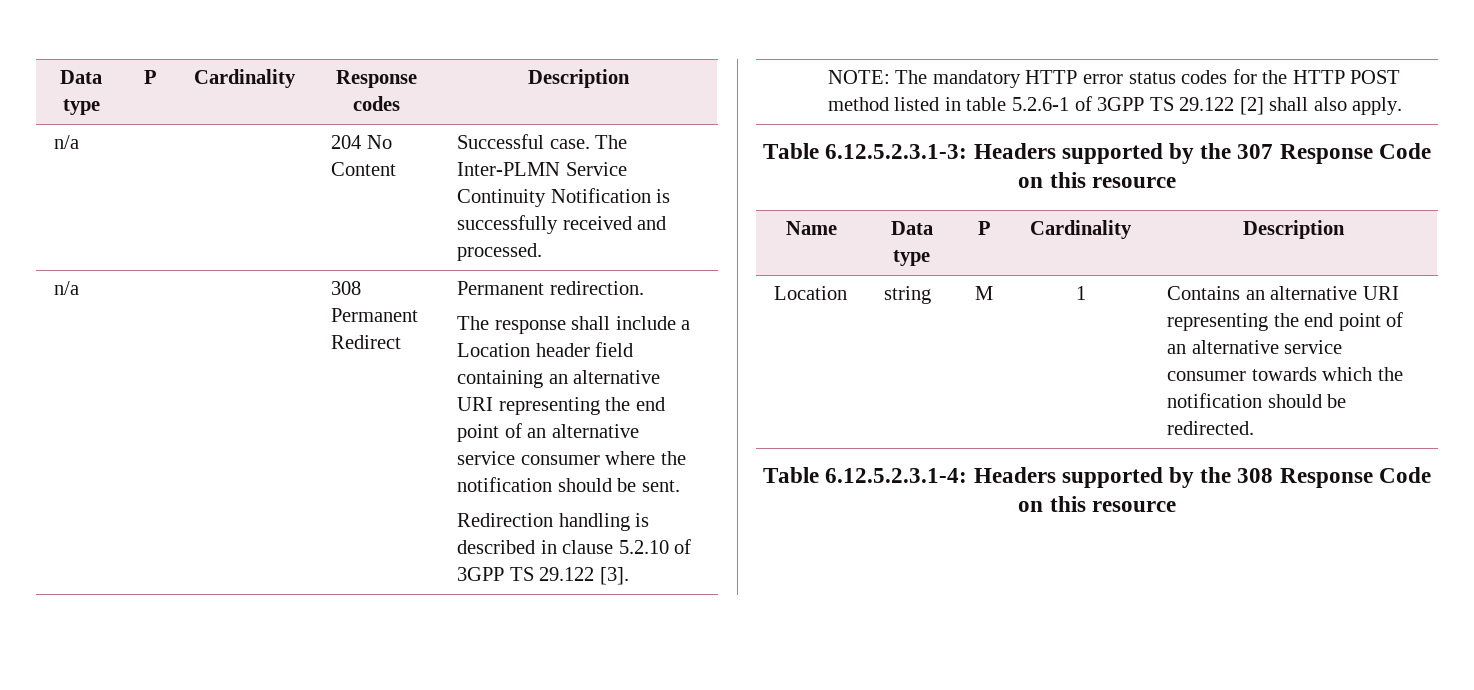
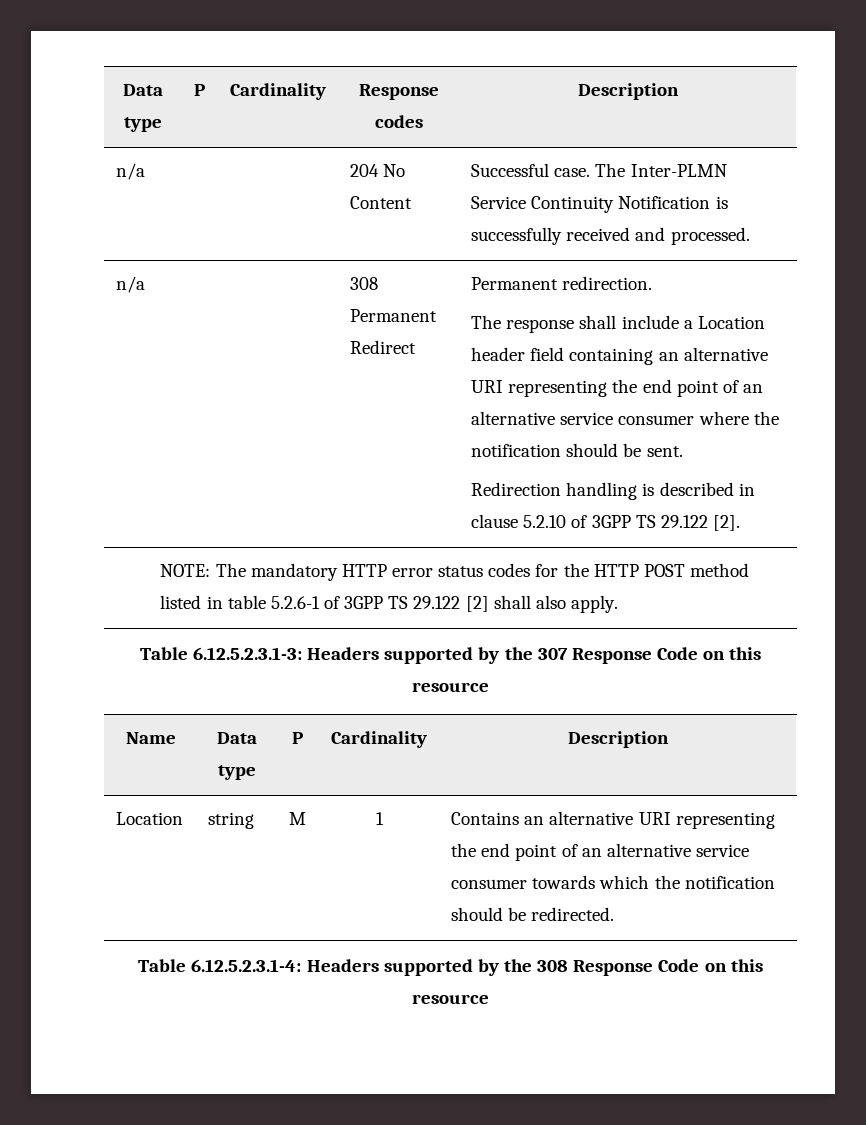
[599,567,629,585] [3]. -> [712,515,740,531] [2].

